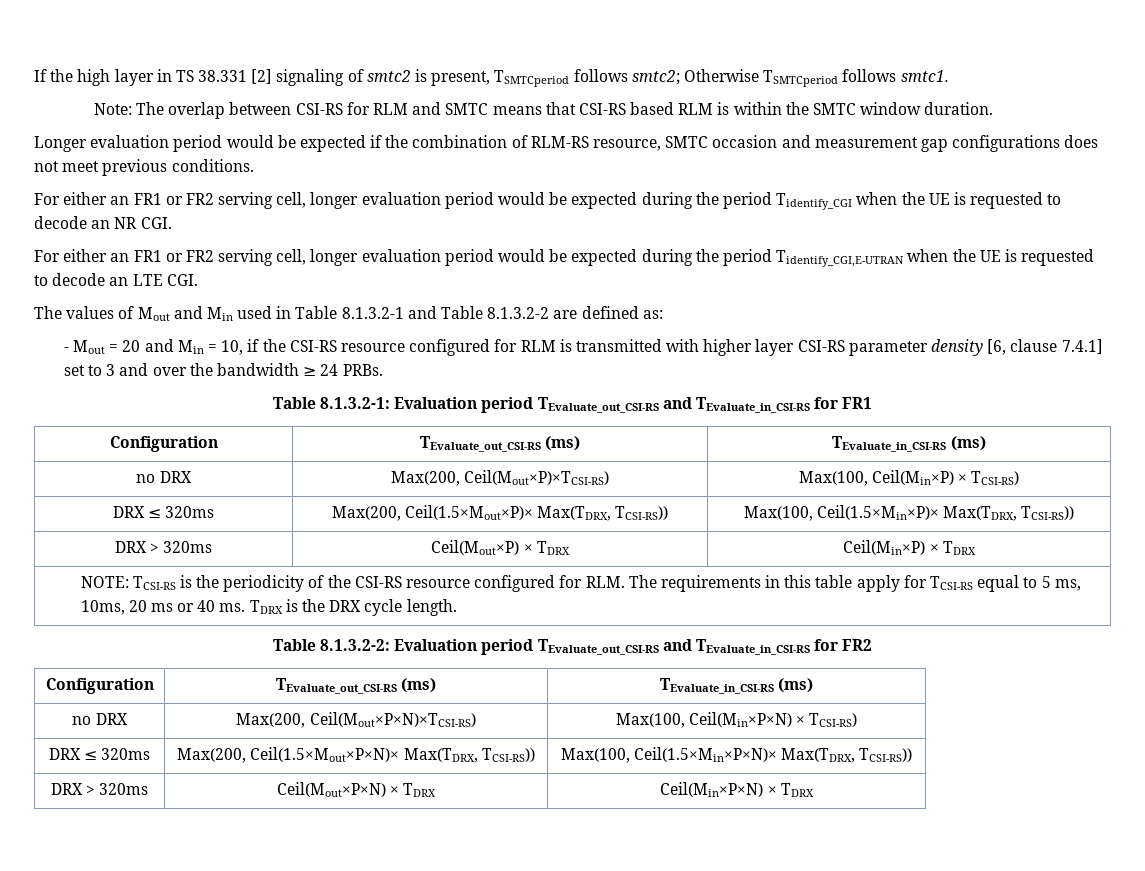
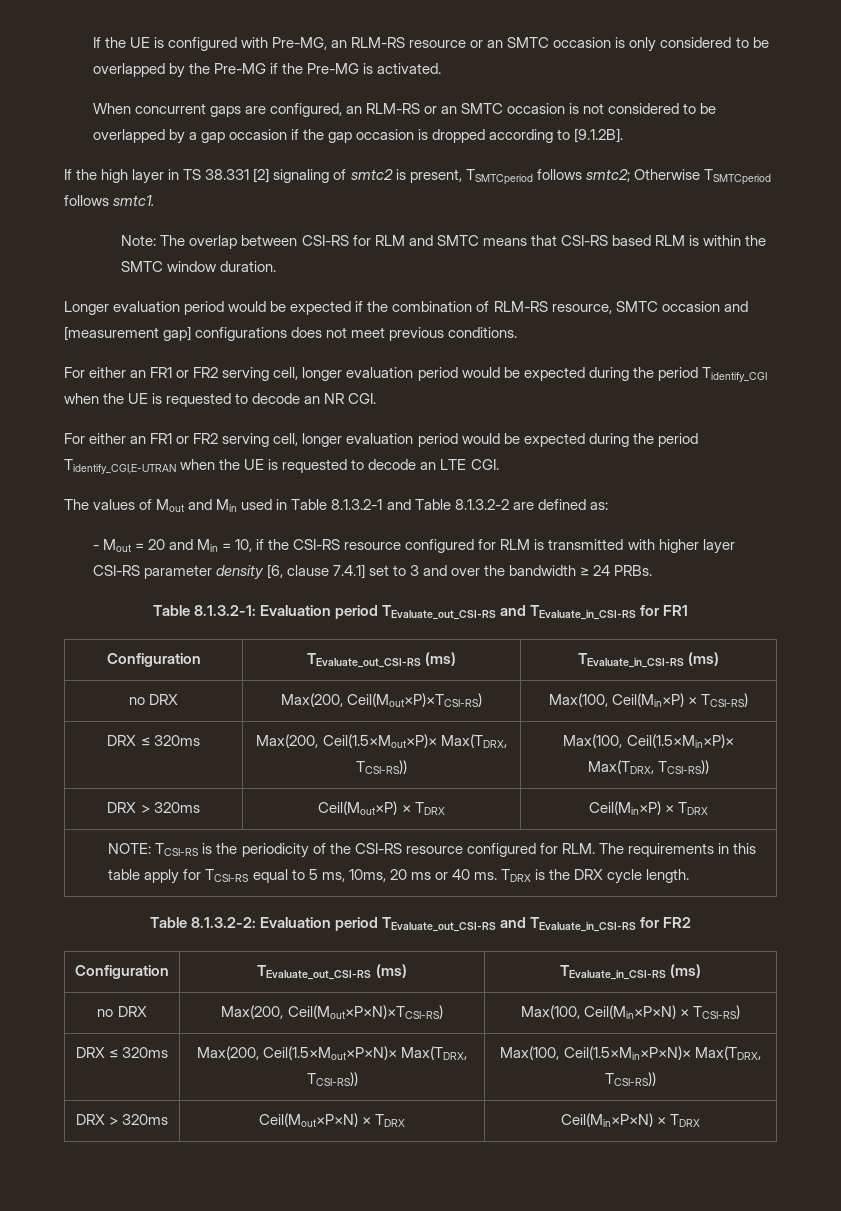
[34,69,74,82] If the -> [92,37,769,52] [92,63,442,78] [92,103,717,117] [92,128,624,144] [64,169,98,180] If the UE is configured with Pre-MG, an RLM-RS resource or an SMTC occasion is only considered to be overlapped by the Pre-MG if the Pre-MG is activated. // When concurrent gaps are configured, an RLM-RS or an SMTC occasion is not considered to be overlapped by a gap occasion if the gap occasion is dropped according to [9.1.2B]. // If the
[814,137,948,152] measurement gap -> [64,326,192,341] [measurement gap]

